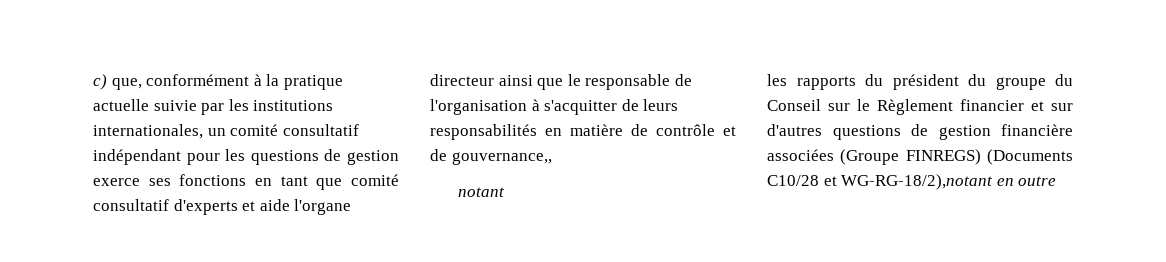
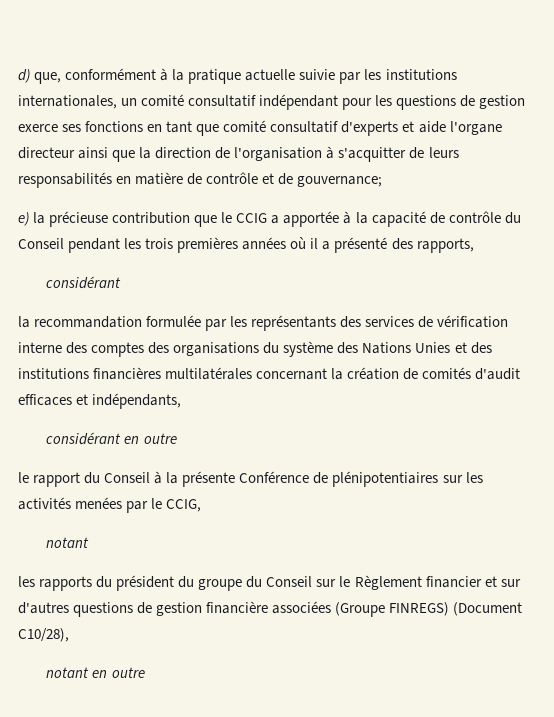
[93,74,107,90] c) -> [18,69,30,83] d)
[567,74,671,90] le responsable -> [139,147,212,159] la direction
[451,152,552,165] gouvernance,, -> [297,176,383,187] [18,211,521,227] [18,237,474,253] [46,276,122,289] [18,315,509,331] [18,341,492,357] [18,367,521,380] [18,393,182,409] [46,432,177,445] [18,471,483,487] [18,497,202,513] gouvernance; // e) la précieuse contribution que le CCIG a apportée à la capacité de contrôle du Conseil pendant les trois premières années où il a présenté des rapports, // considérant // la recommandation formulée par les représentants des services de vérification interne des comptes des organisations du système des Nations Unies et des institutions financières multilatérales concernant la création de comités d'audit efficaces et indépendants, // considérant en outre // le rapport du Conseil à la présente Conférence de plénipotentiaires sur les activités menées par le CCIG,
[987,149,1073,165] [767,174,994,190] (Documents C10/28 et WG-RG-18/2),notant -> [453,602,523,616] [18,628,69,642] [46,667,90,678] (Document C10/28), // notant

